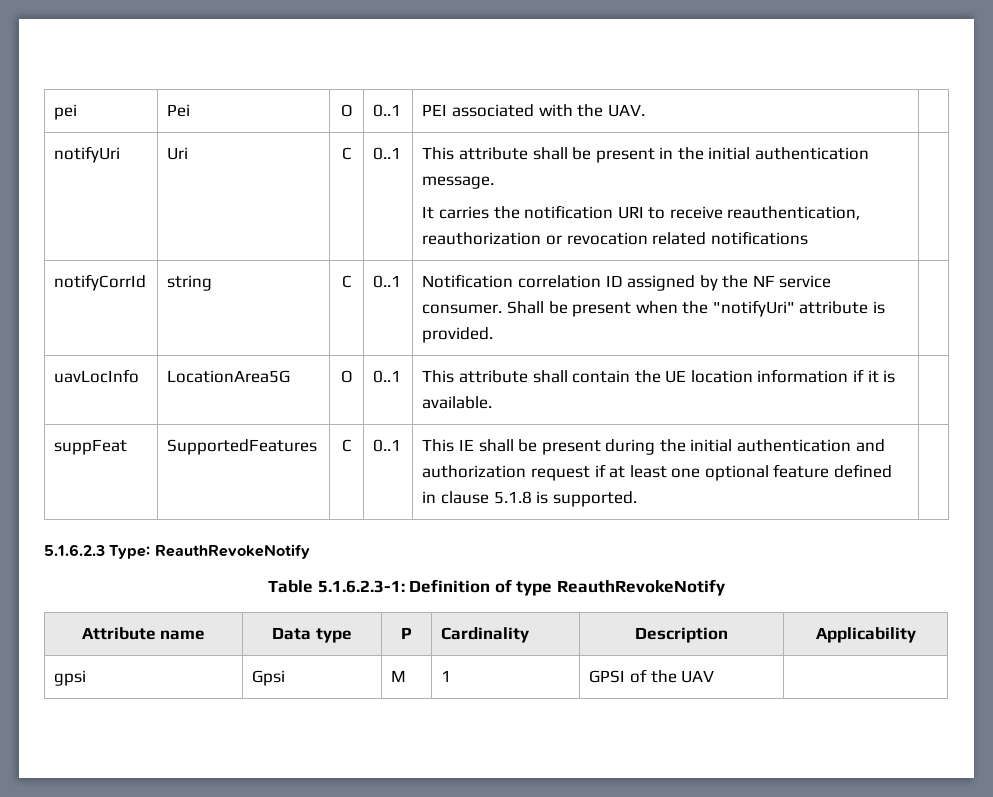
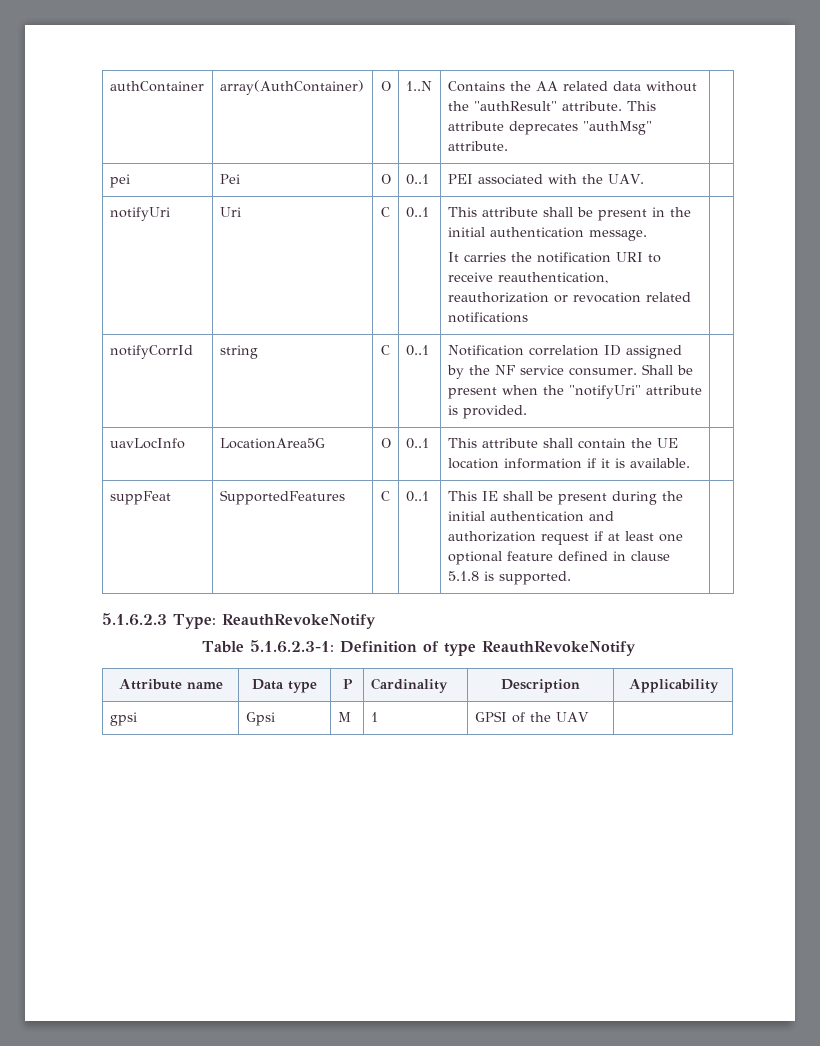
(54, 112) none -> [109,81,204,92] [219,80,364,95] [380,81,391,91] [405,81,432,91] [447,81,697,92] [447,101,656,111] [447,121,652,135] [447,141,508,151] authContainer | array(AuthContainer) | O | 1..N | Contains the AA related data without the "authResult" attribute. This attribute deprecates "authMsg" attribute. | //

